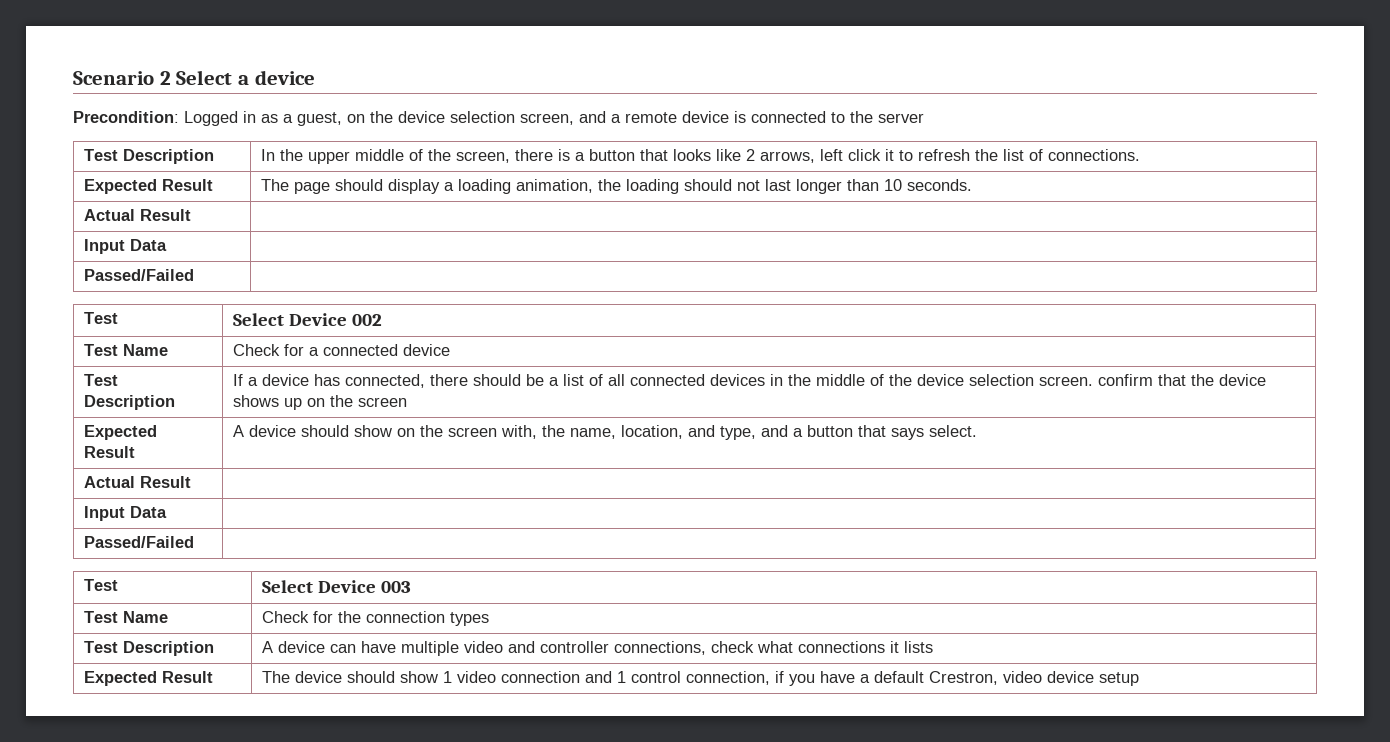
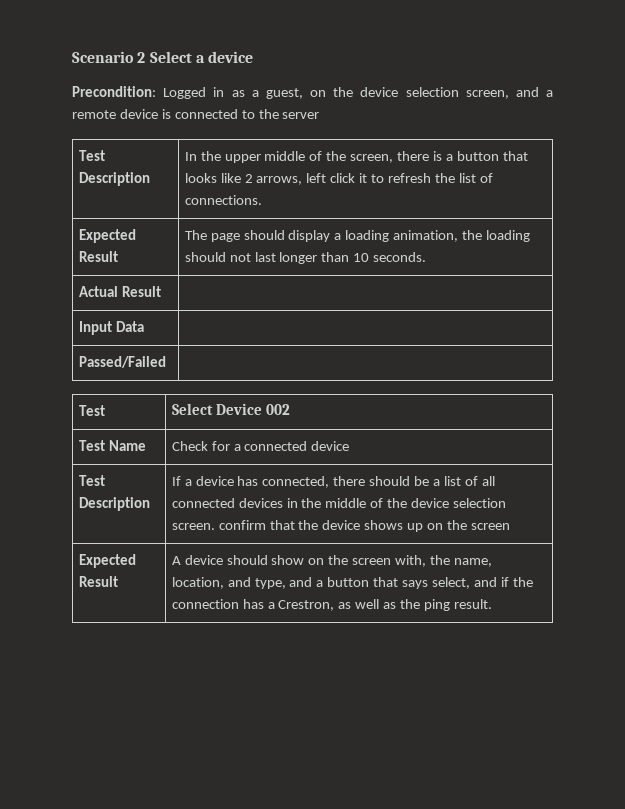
[928,425,977,437] [83,476,191,488] [83,506,167,521] [83,536,194,548] [83,579,118,591] [261,580,411,593] [83,611,168,623] [261,611,489,626] [83,641,214,656] [261,641,933,656] [83,671,213,686] [261,671,1139,686] select. // Actual Result | // Input Data | // Passed/Failed | // Test | Select Device 003 // Test Name | Check for the connection types // Test Description | A device can have multiple video and controller connections, check what connections it lists // Expected Result | The device should show 1 video connection and 1 control connection, if you have a default Crestron, video device setup -> [432,577,533,589] [171,599,492,611] select, and if the connection has a Crestron, as well as the ping result.

